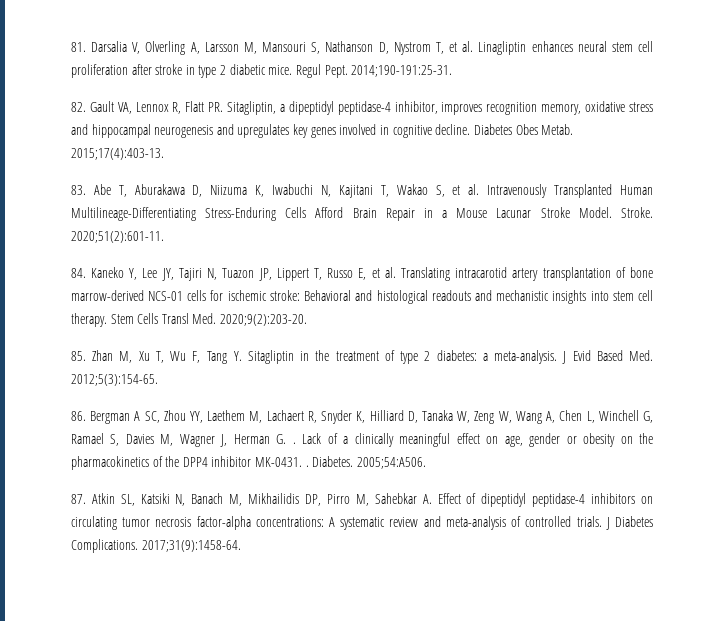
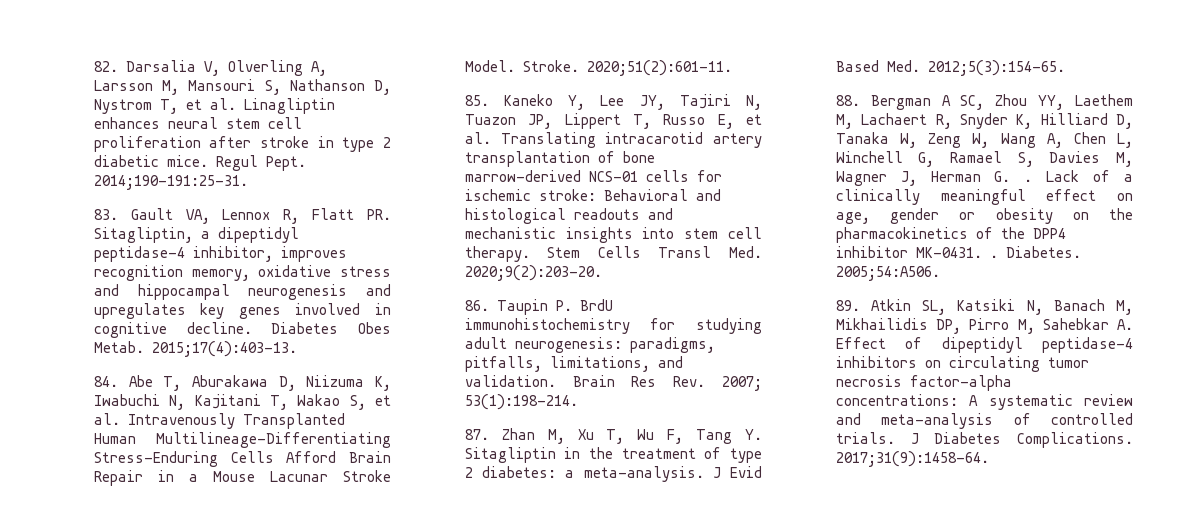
[70,42,86,52] 81. -> [93,61,118,72] 82.
[70,102,86,112] 82. -> [93,209,118,220] 83.
[70,185,86,195] 83. -> [93,376,118,387] 84.
[70,268,86,278] 84. -> [464,95,489,106] 85.
[70,351,86,361] 85. -> [464,299,613,315] [464,318,762,334] [464,337,715,353] [464,356,683,372] [464,375,762,391] [464,394,578,410] [464,429,489,440] 86. Taupin P. BrdU immunohistochemistry for studying adult neurogenesis: paradigms, pitfalls, limitations, and validation. Brain Res Rev. 2007; 53(1):198-214. // 87.
[70,411,86,421] 86. -> [835,95,860,106] 88.
[70,494,86,504] 87. -> [835,300,860,311] 89.

